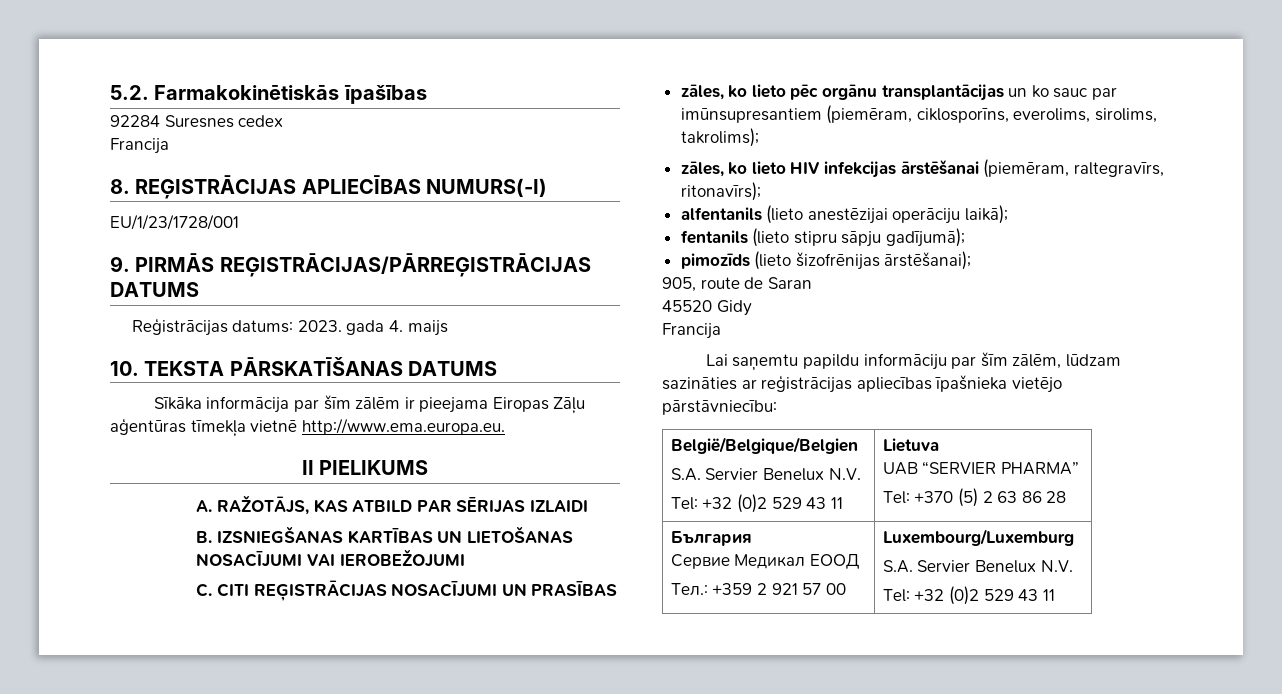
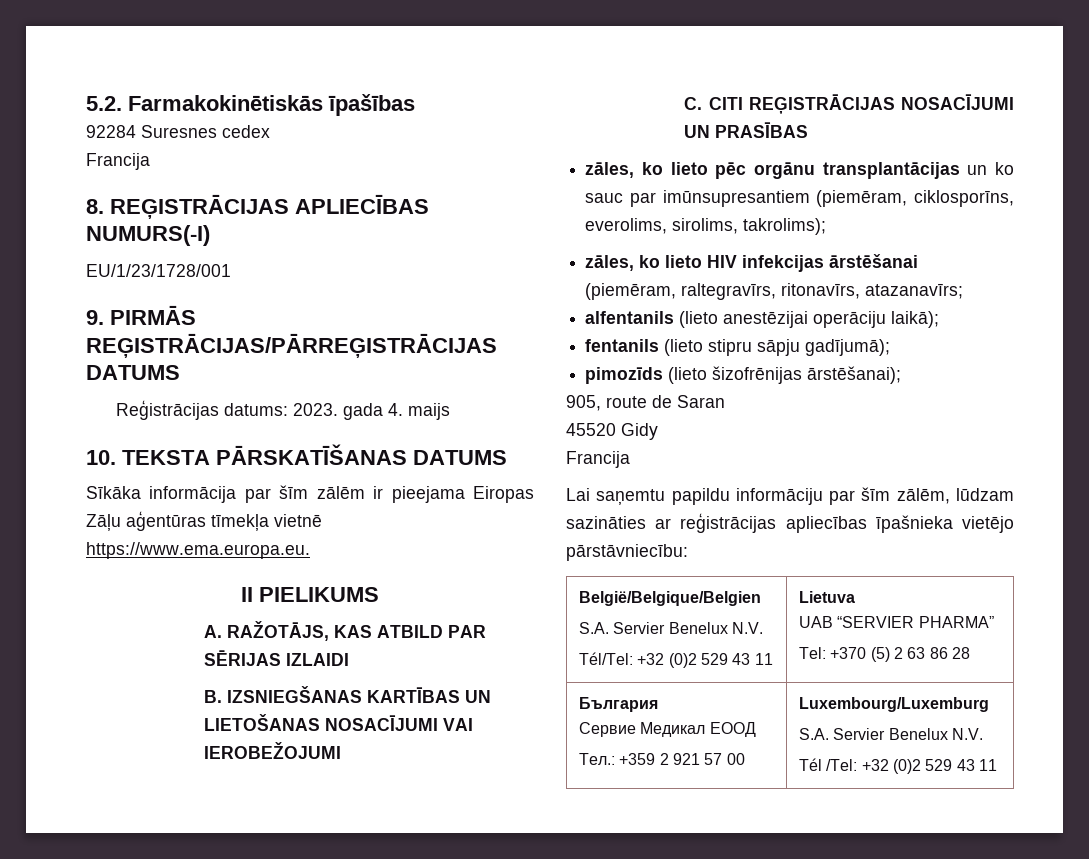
[301,418,505,435] http://www.ema.europa.eu. -> [86,542,310,559] https://www.ema.europa.eu.
[680,182,761,201] ritonavīrs); -> [781,283,964,299] ritonavīrs, atazanavīrs;
[670,497,698,510] Tel: -> [579,652,634,665] Tél/Tel:
[882,589,910,602] Tel: -> [799,758,858,771] Tél /Tel:

